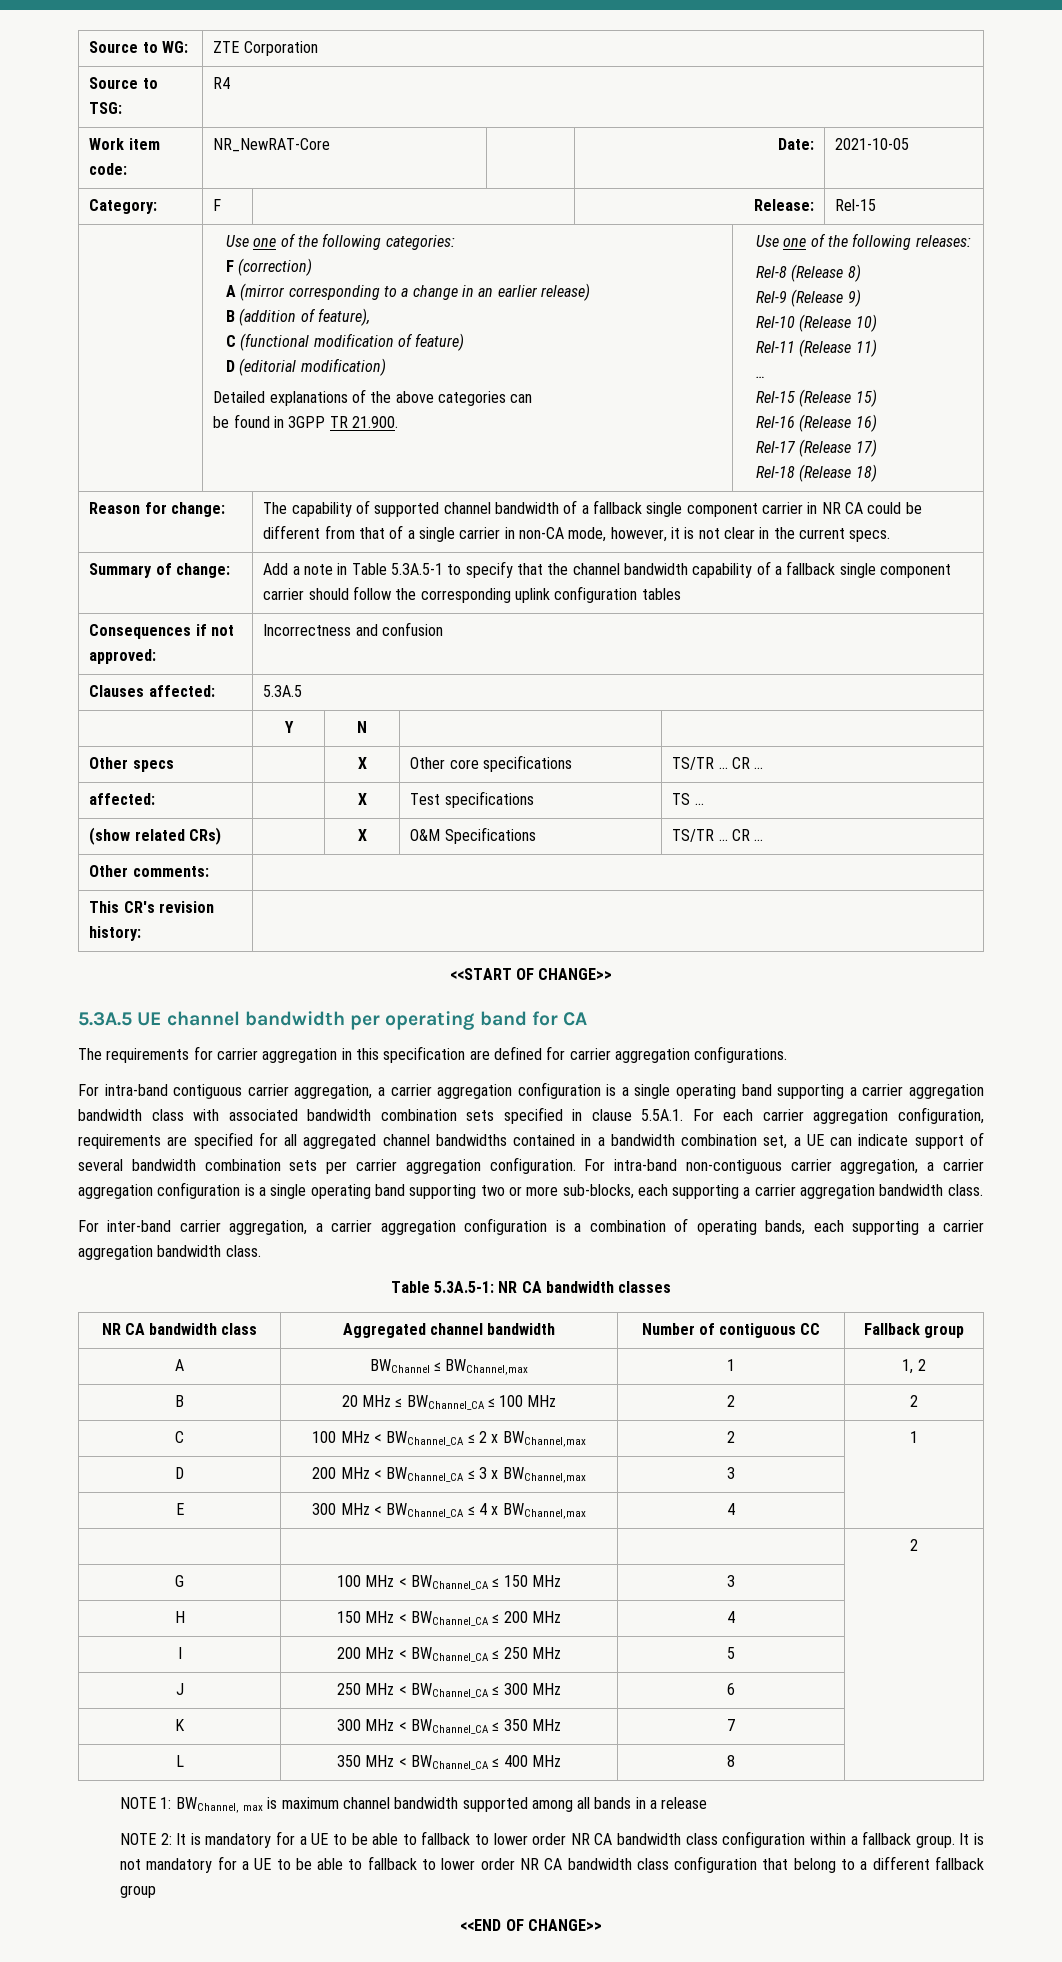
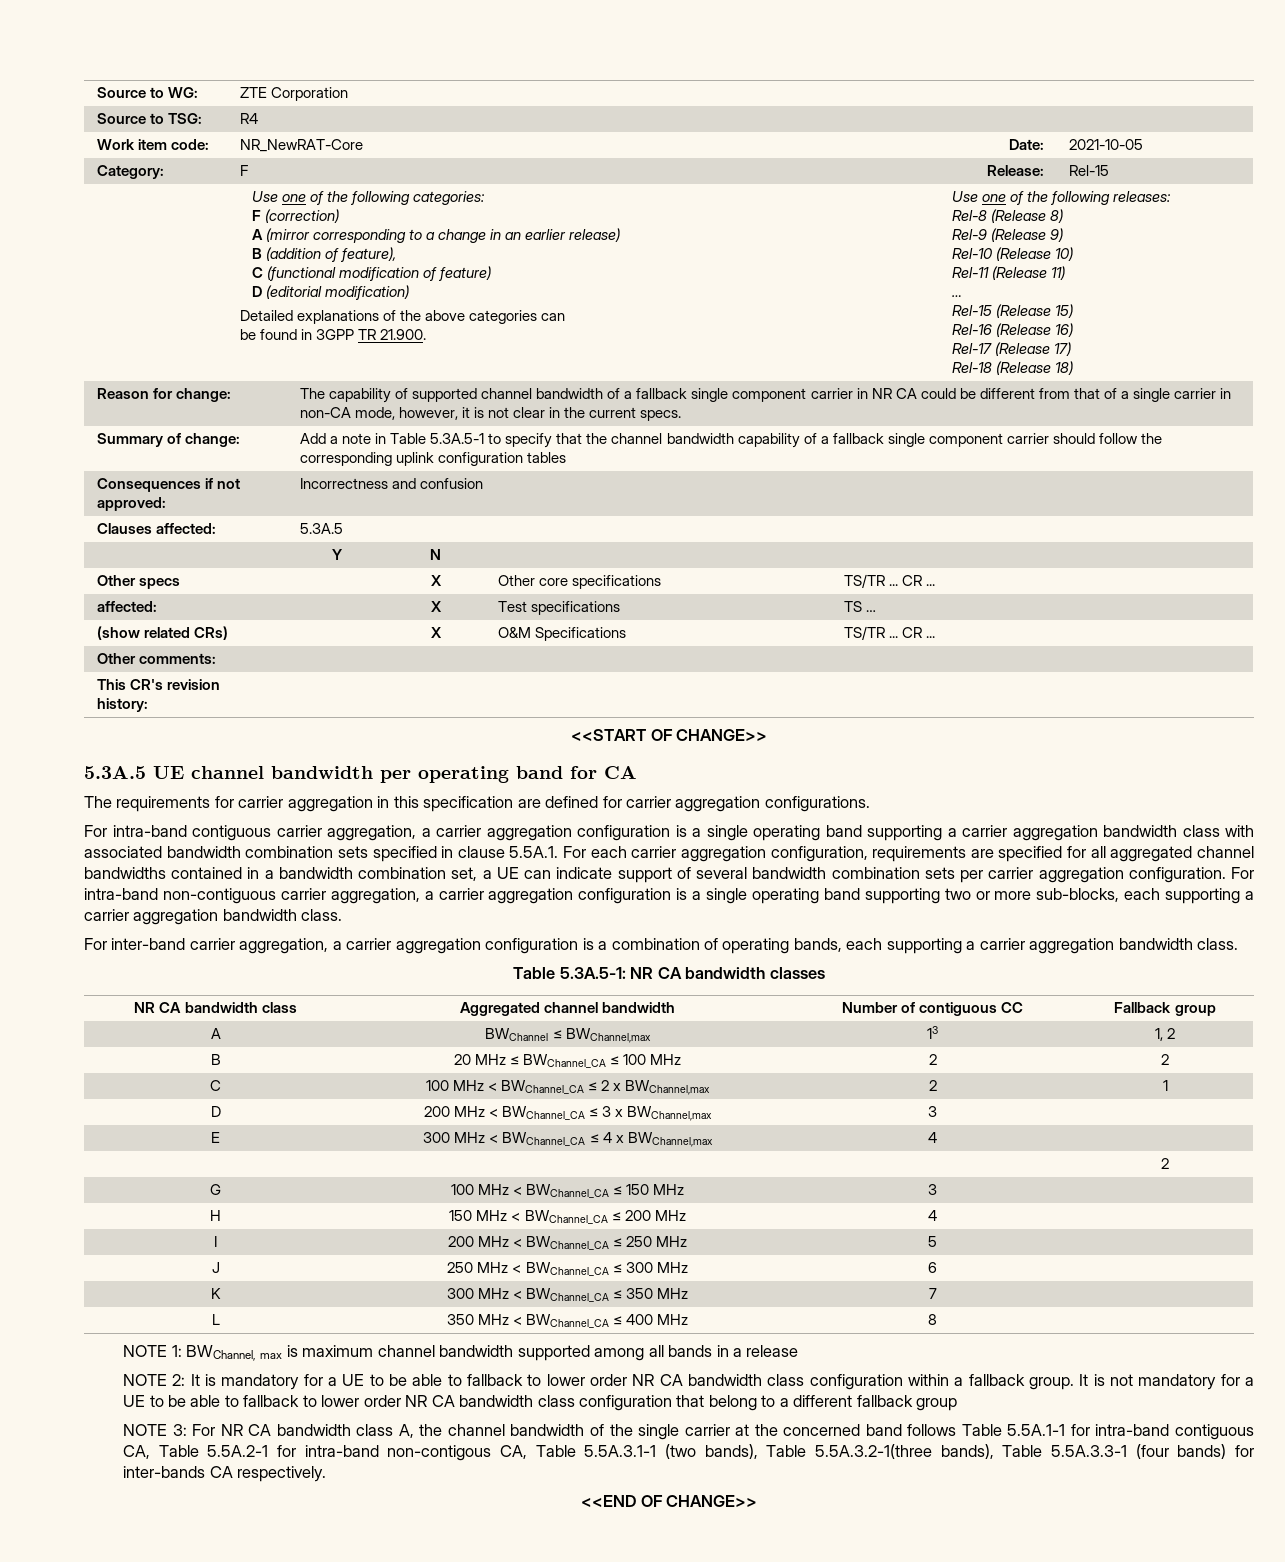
[727,1359,735,1371] 1 -> [927,1026,938,1039] 13
(156, 1891) none -> [123,1424,1255,1440] [123,1444,1254,1461] [123,1466,326,1482] // NOTE 3: For NR CA bandwidth class A, the channel bandwidth of the single carrier at the concerned band follows Table 5.5A.1-1 for intra-band contiguous CA, Table 5.5A.2-1 for intra-band non-contigous CA, Table 5.5A.3.1-1 (two bands), Table 5.5A.3.2-1(three bands), Table 5.5A.3.3-1 (four bands) for inter-bands CA respectively.

